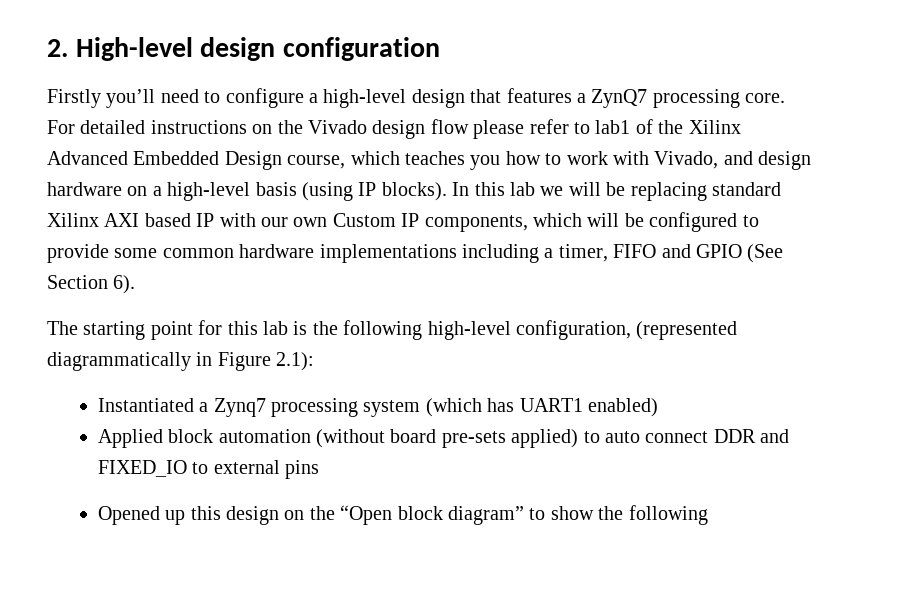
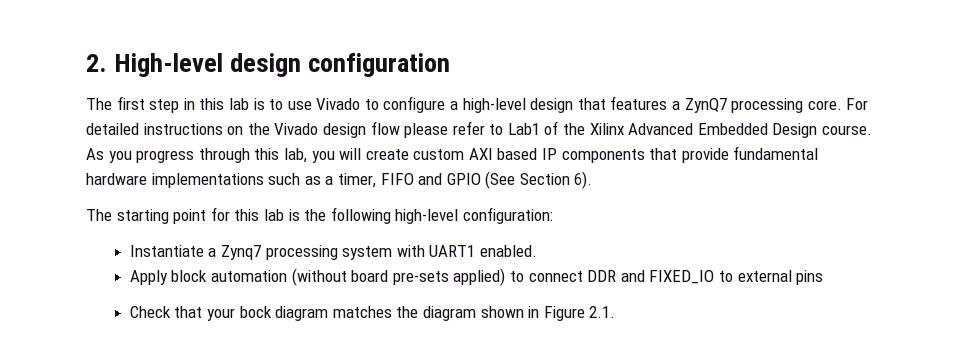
[47,89,199,108] Firstly you’ll need -> [86,96,361,113] The first step in this lab is to use Vivado
[595,120,631,134] lab1 -> [507,123,540,135] Lab1
[287,151,812,170] [47,182,781,201] [47,212,759,232] [47,244,539,263] course, which teaches you how to work with Vivado, and design hardware on a high-level basis (using IP blocks). In this lab we will be replacing standard Xilinx AXI based IP with our own Custom IP components, which will be configured to provide some common hardware implementations including -> [822,125,873,135] [86,146,819,163] [86,173,321,188] course. As you progress through this lab, you will create custom AXI based IP components that provide fundamental hardware implementations such as
[516,320,738,340] [47,352,315,371] [97,398,659,417] [97,429,163,448] configuration, (represented diagrammatically in Figure 2.1): // Instantiated a Zynq7 processing system (which has UART1 enabled) // Applied -> [462,207,553,224] [129,245,537,260] [129,270,168,285] configuration: // Instantiate a Zynq7 processing system with UART1 enabled. // Apply
[605,431,641,443] auto -> (524, 276) none
[97,505,708,525] Opened up this design on the “Open block diagram” to show the following -> [129,306,616,321] Check that your bock diagram matches the diagram shown in Figure 2.1.

